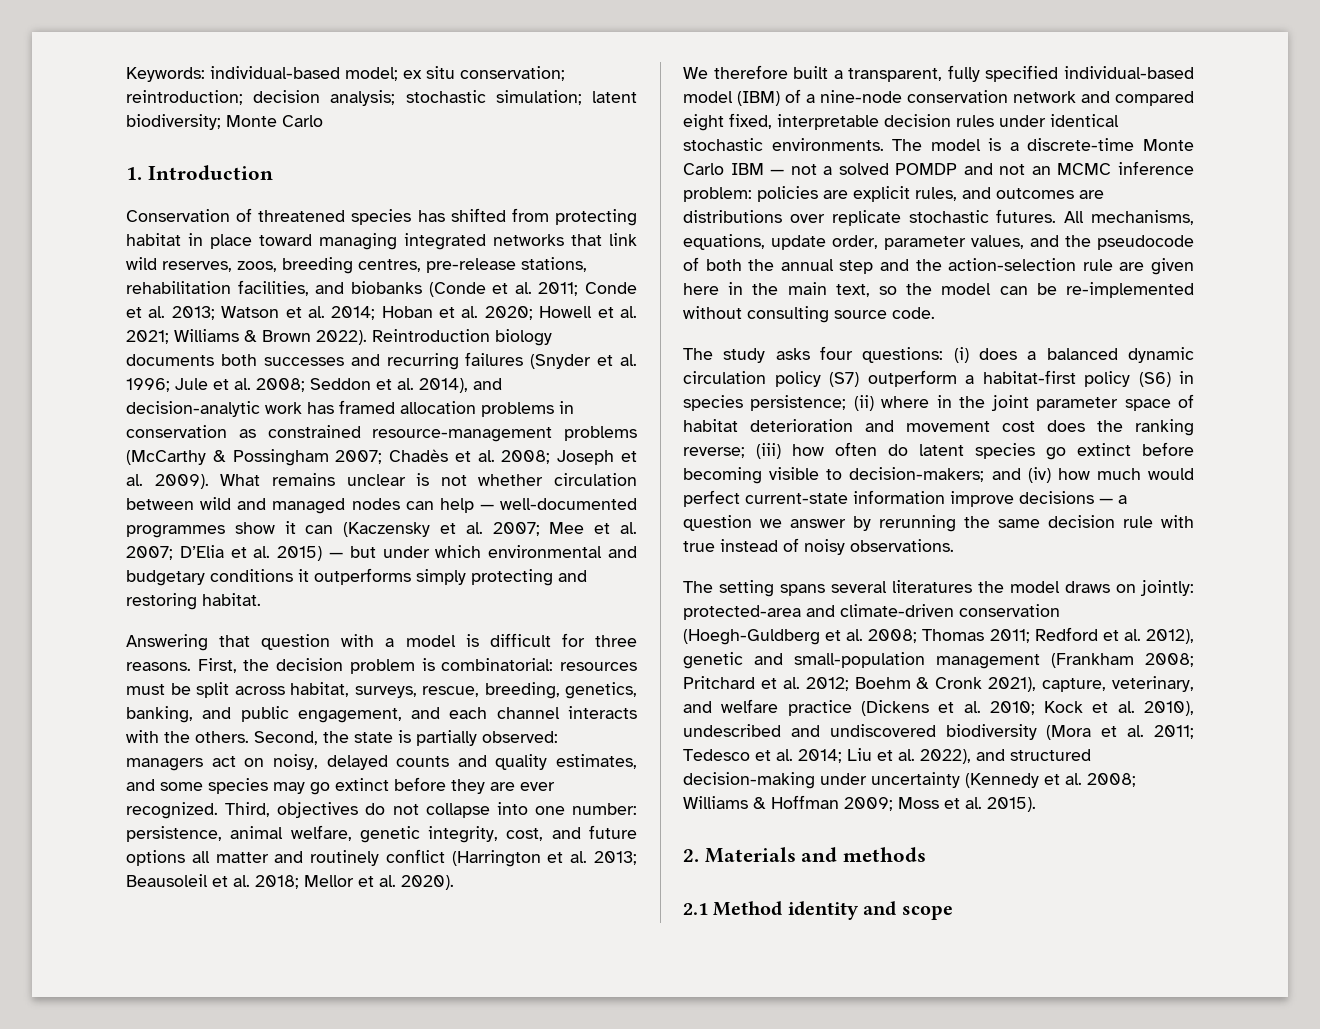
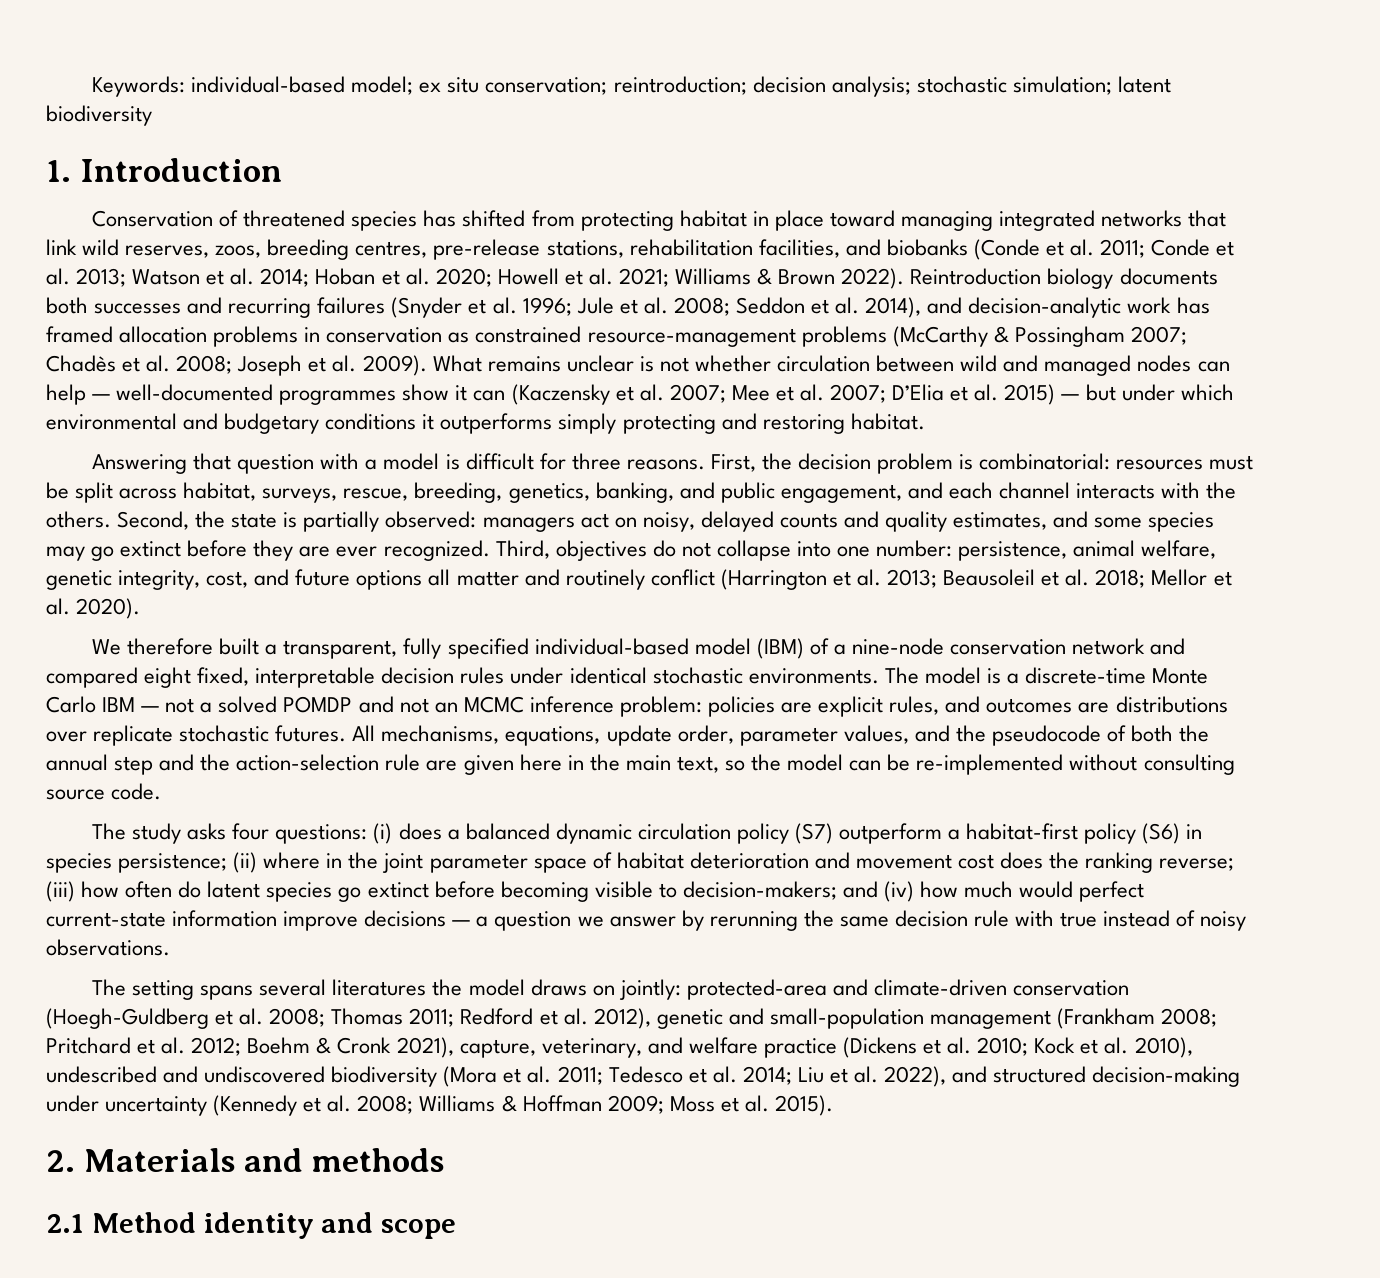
[126,114,323,130] biodiversity; Monte Carlo -> [46,105,152,126] biodiversity

